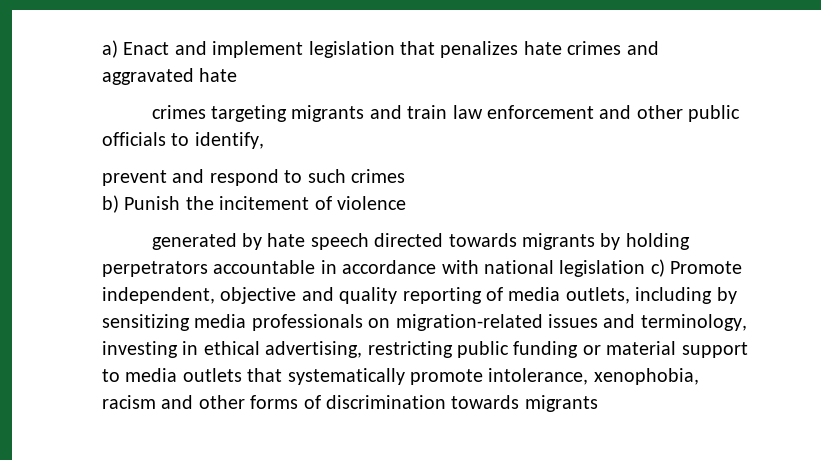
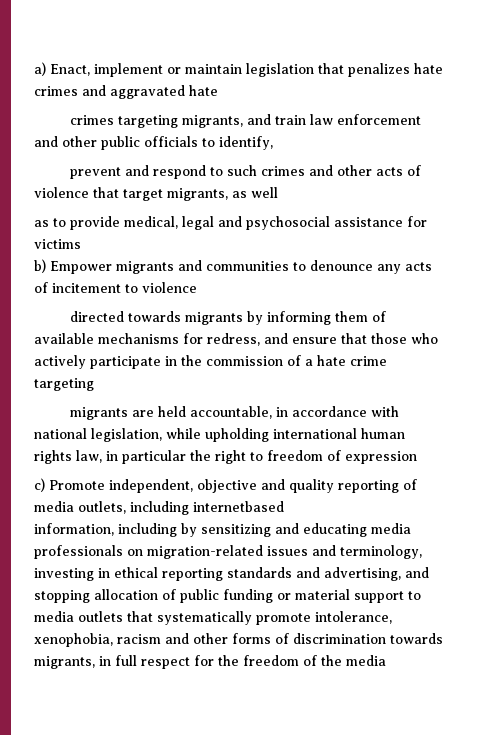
[123,41,304,58] Enact and implement -> [50,63,242,77] Enact, implement or maintain
[291,105,365,122] migrants -> [181,115,243,128] migrants,
[102,195,406,213] [151,233,690,250] [102,260,646,277] // b) Punish the incitement of violence // generated by hate speech directed towards migrants by holding perpetrators accountable in accordance with national legislation -> [308,165,421,176] [34,187,278,201] [34,216,427,230] [34,239,81,249] [34,259,432,274] [34,282,197,293] [69,311,386,325] [34,333,438,346] [34,355,387,369] [34,378,94,391] [69,406,399,420] [34,428,405,442] [34,450,417,464] and other acts of violence that target migrants, as well // as to provide medical, legal and psychosocial assistance for victims // b) Empower migrants and communities to denounce any acts of incitement to violence // directed towards migrants by informing them of available mechanisms for redress, and ensure that those who actively participate in the commission of a hate crime targeting // migrants are held accountable, in accordance with national legislation, while upholding international human rights law, in particular the right to freedom of expression //
[716,287,737,304] [102,314,190,331] by sensitizing -> [193,501,284,512] [34,523,367,537] internetbased // information, including by sensitizing and educating
[265,341,453,358] advertising, restricting -> [162,567,429,581] [34,589,176,603] reporting standards and advertising, and stopping allocation of
[524,395,598,412] migrants -> [34,655,386,669] migrants, in full respect for the freedom of the media

